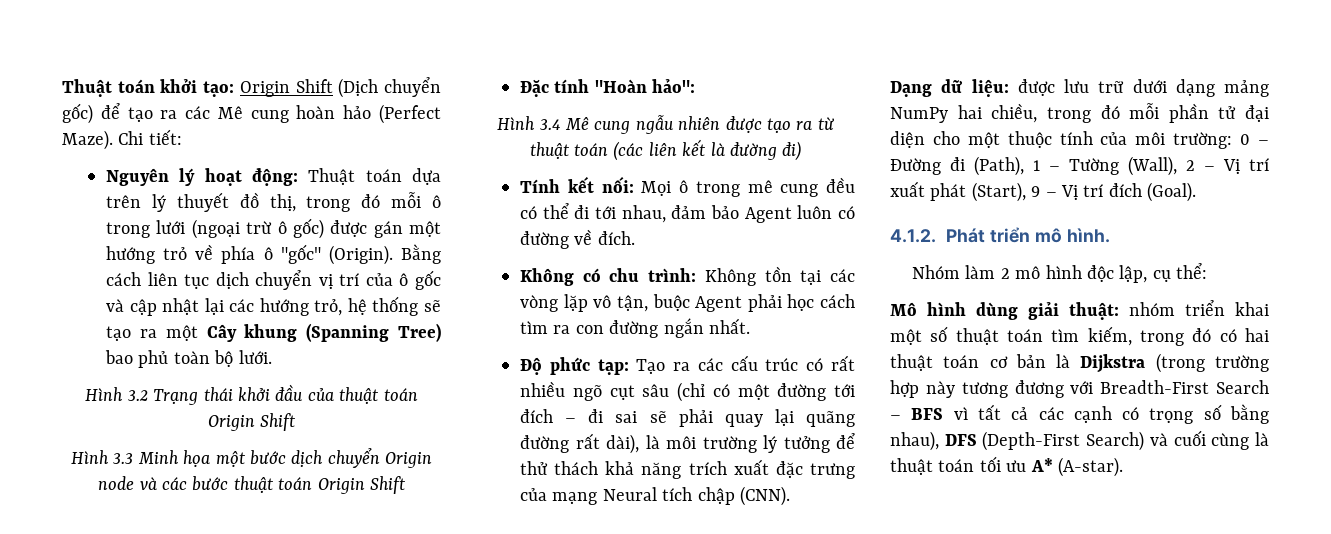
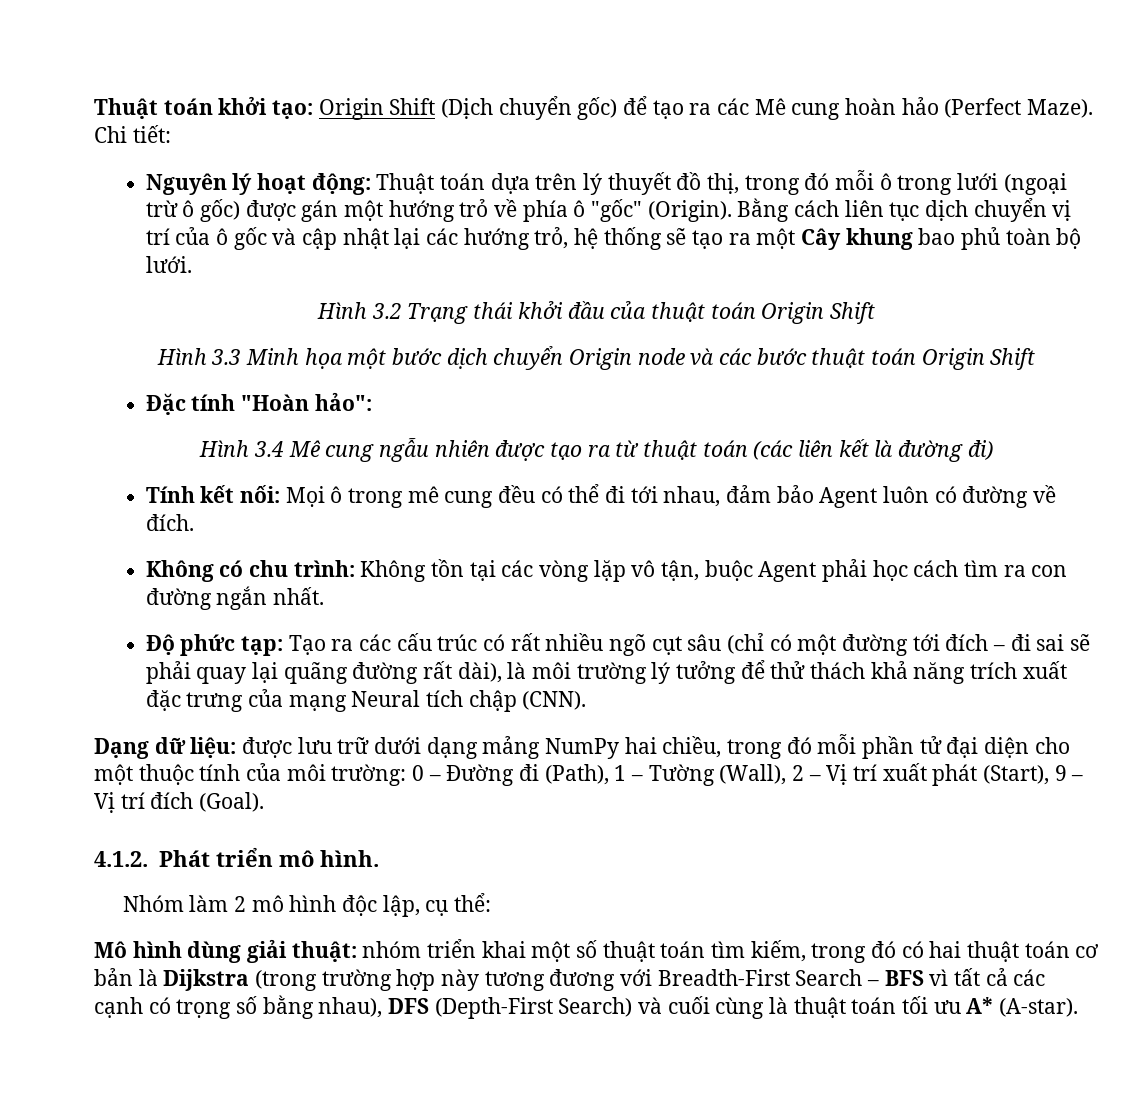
[306,323,442,342] (Spanning Tree) -> (913, 239) none

